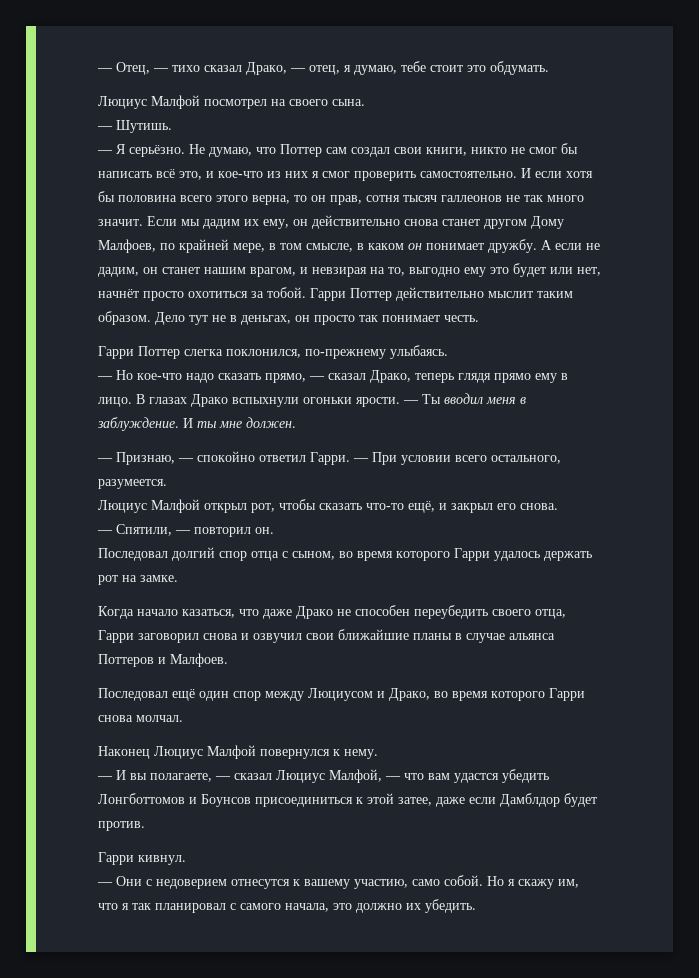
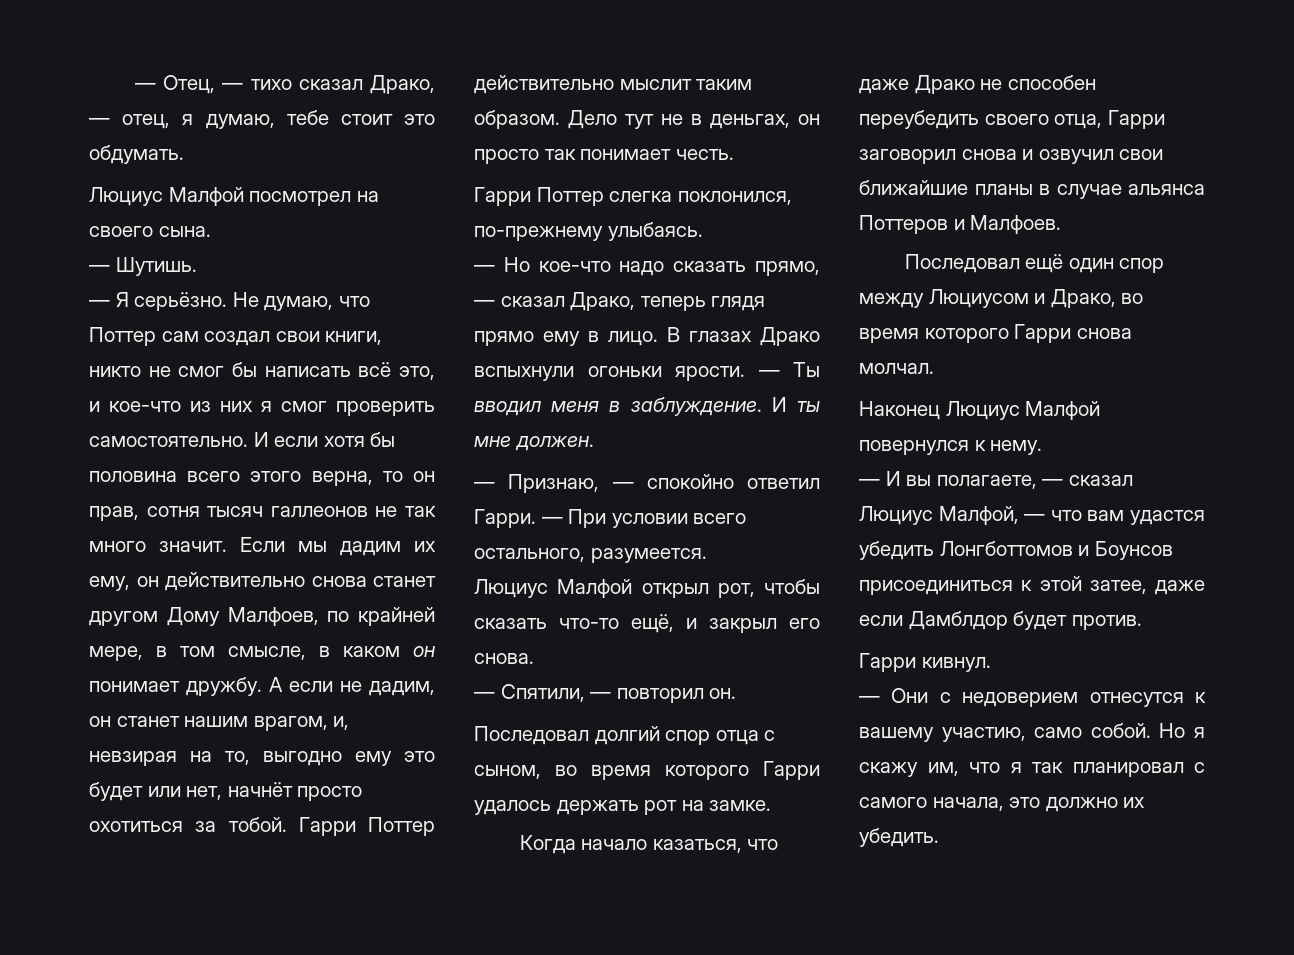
[300,267,308,274] и -> [333,716,350,730] и,

